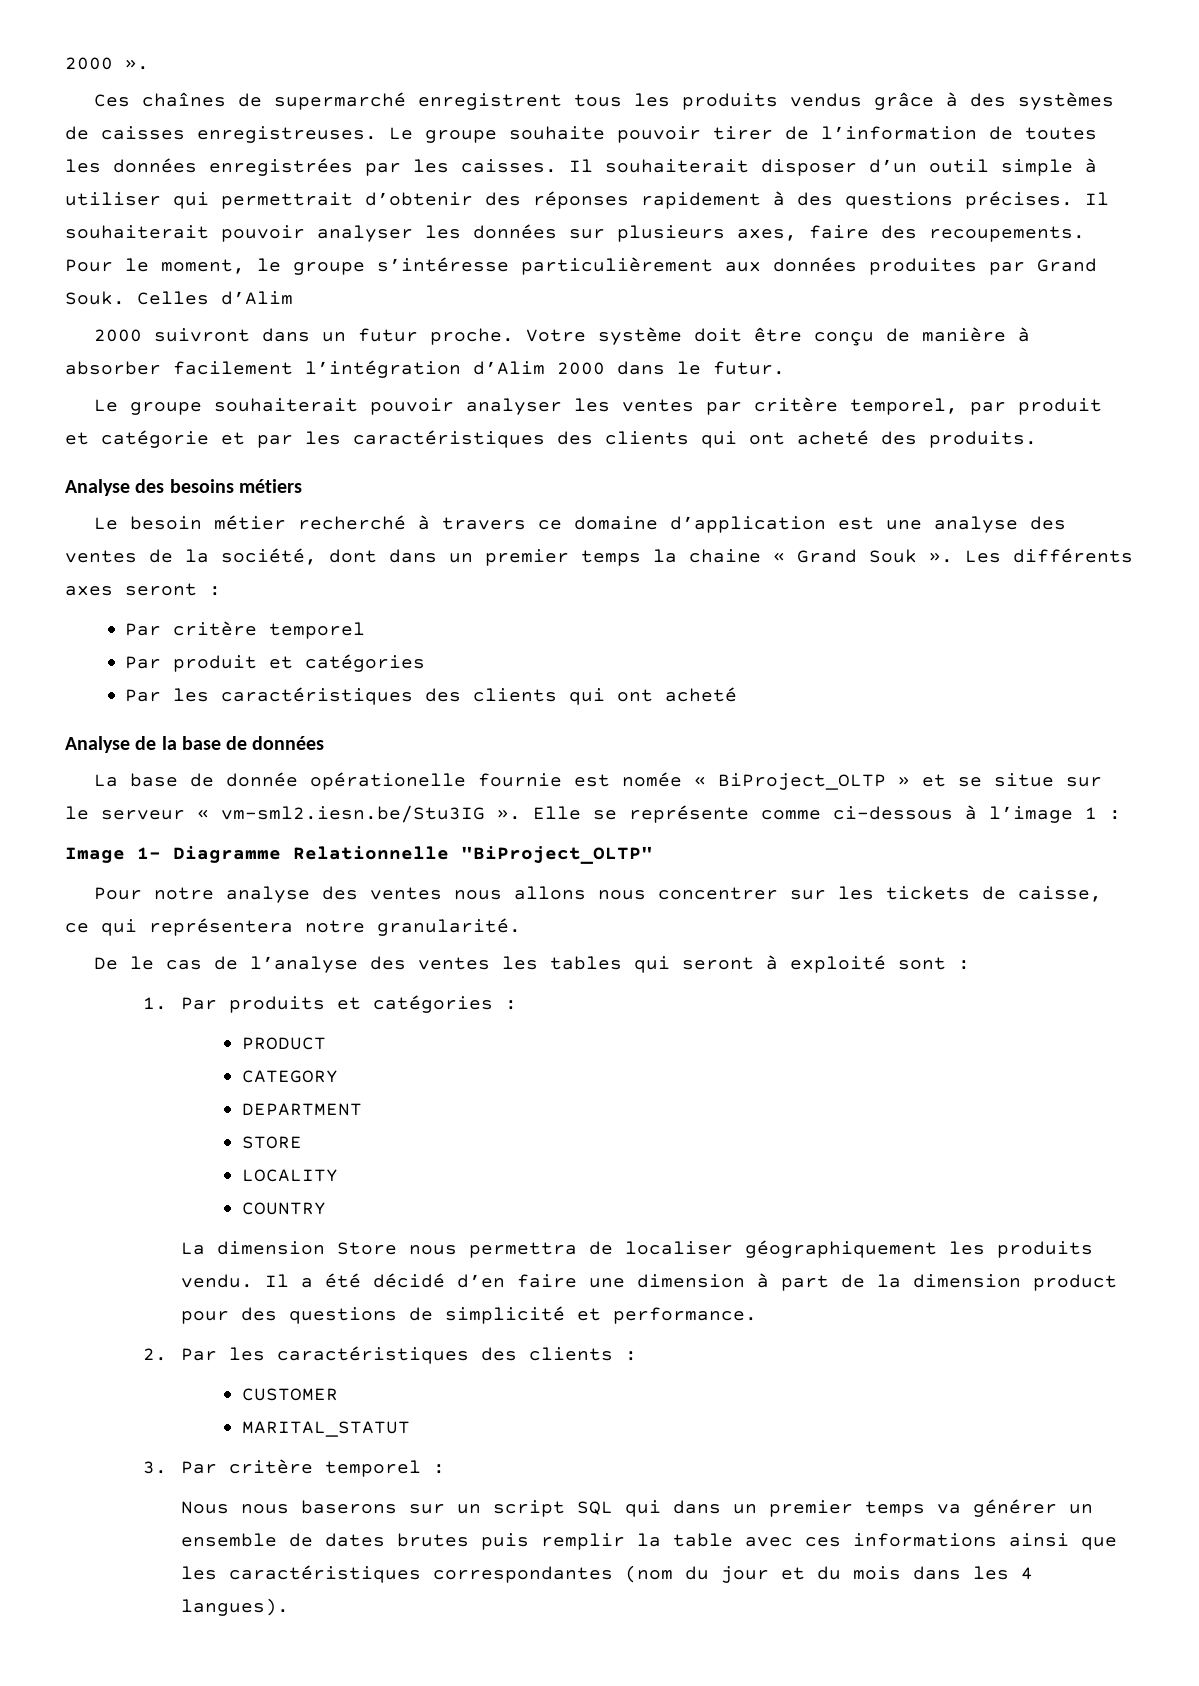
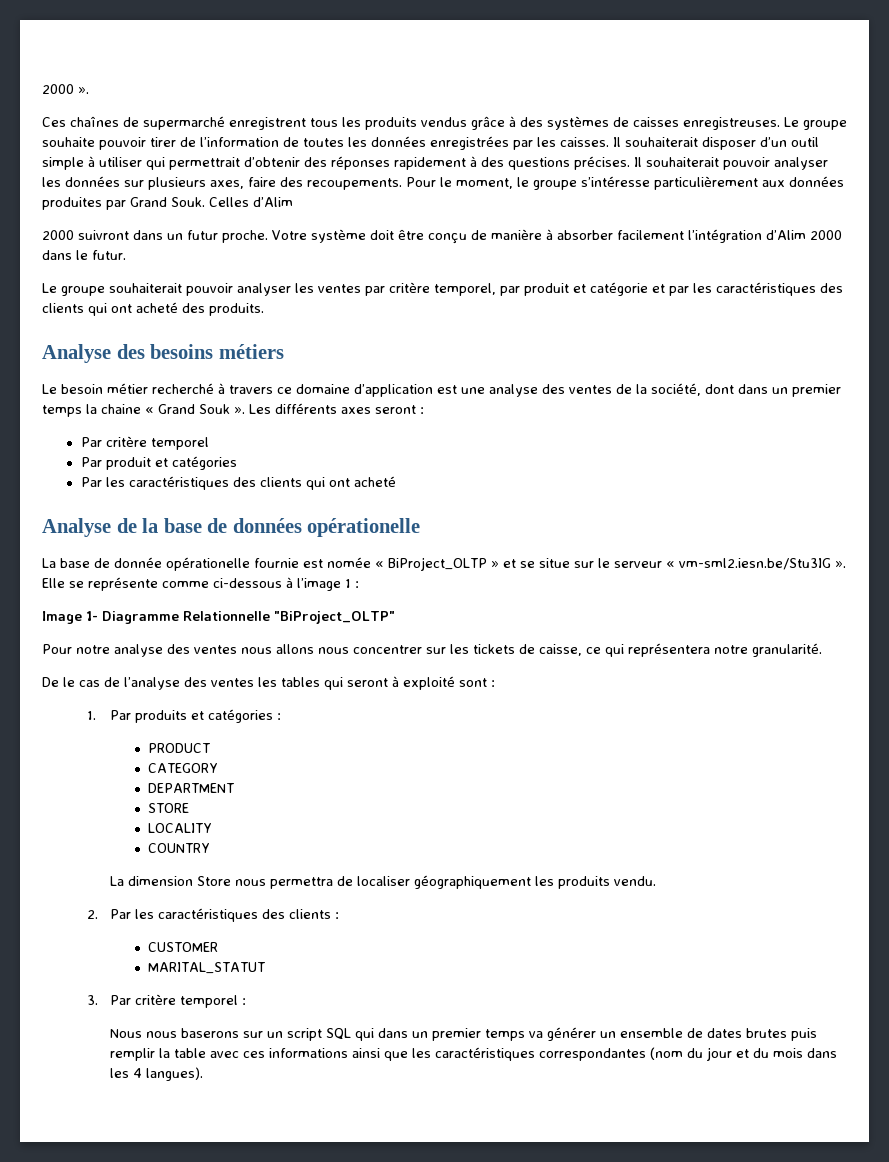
(325, 743) none -> [307,518,421,537] opérationelle
[265,1273,1118,1291] [181,1306,758,1324] Il a été décidé d’en faire une dimension à part de la dimension product pour des questions de simplicité et performance. -> (656, 881) none

